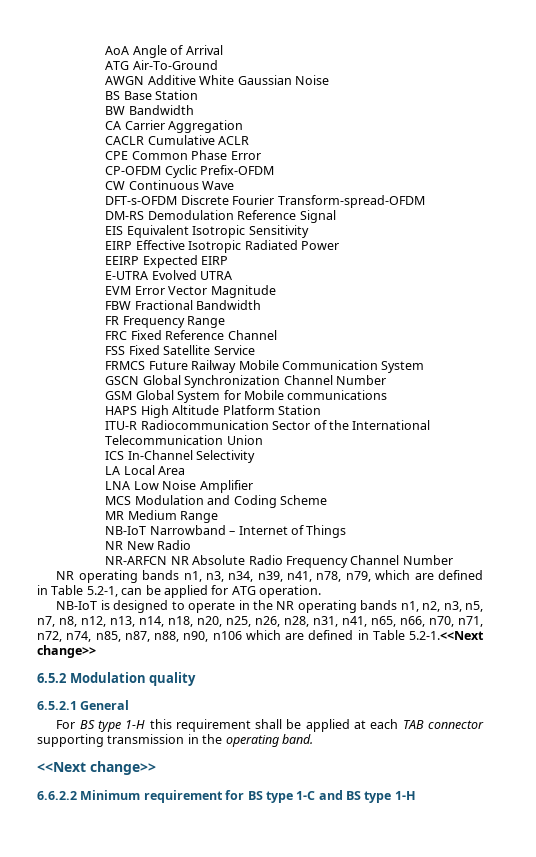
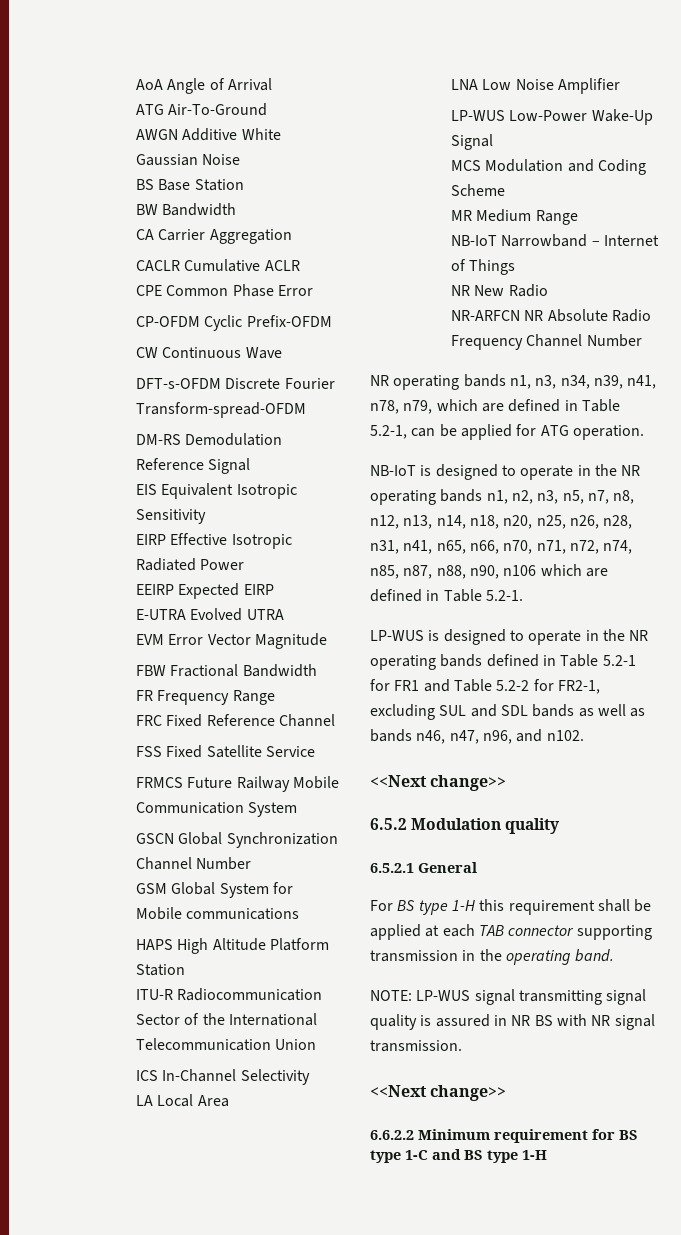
(253, 486) none -> [450,109,653,125] [450,134,493,150] // LP-WUS Low-Power Wake-Up Signal
[409,631,484,640] 5.2-1.<<Next -> [485,590,523,601] [370,629,649,645] [370,654,636,670] [370,679,600,694] [370,704,646,720] [370,729,584,744] [370,775,427,787] 5.2-1. // LP-WUS is designed to operate in the NR operating bands defined in Table 5.2-1 for FR1 and Table 5.2-2 for FR2-1, excluding SUL and SDL bands as well as bands n46, n47, n96, and n102. // <<Next
(313, 739) none -> [370,989,647,1005] [370,1014,655,1030] [370,1040,462,1052] // NOTE: LP-WUS signal transmitting signal quality is assured in NR BS with NR signal transmission.

